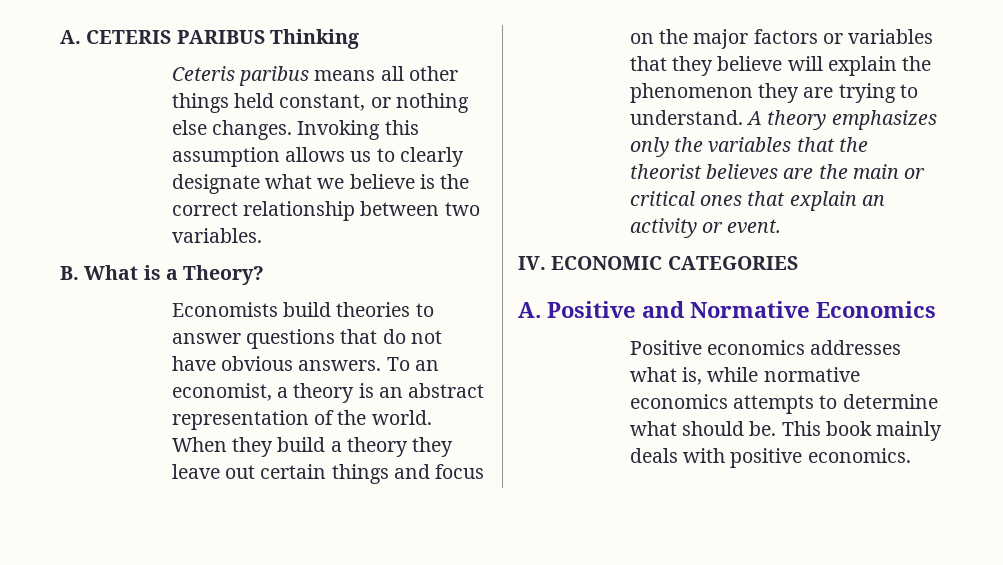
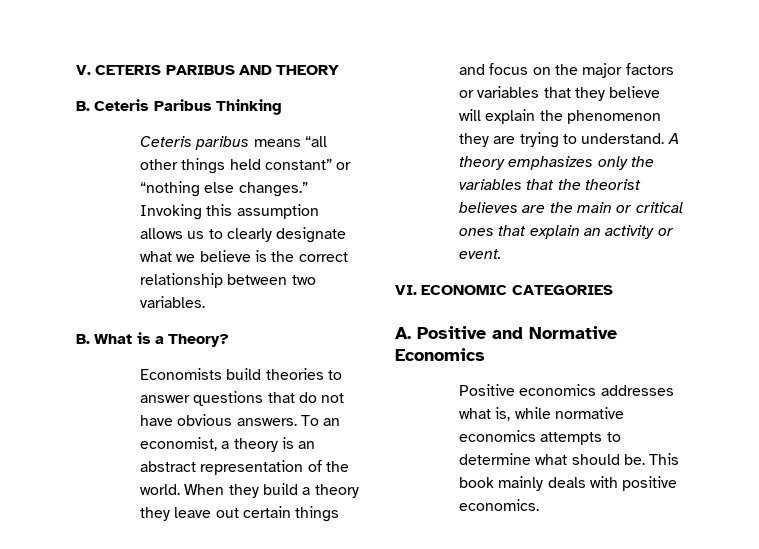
[60,30,81,44] A. -> [76,65,91,75] V.
(265, 37) none -> [238,65,340,75] [76,99,212,111] AND THEORY // B. Ceteris Paribus
[380,66,404,81] all -> [305,136,328,147] “all
[279,93,469,113] [171,120,292,140] constant, or nothing else changes. -> [265,159,352,170] [140,181,308,197] constant” or “nothing else changes.”
[518,256,546,270] IV. -> [395,285,417,295] VI.

